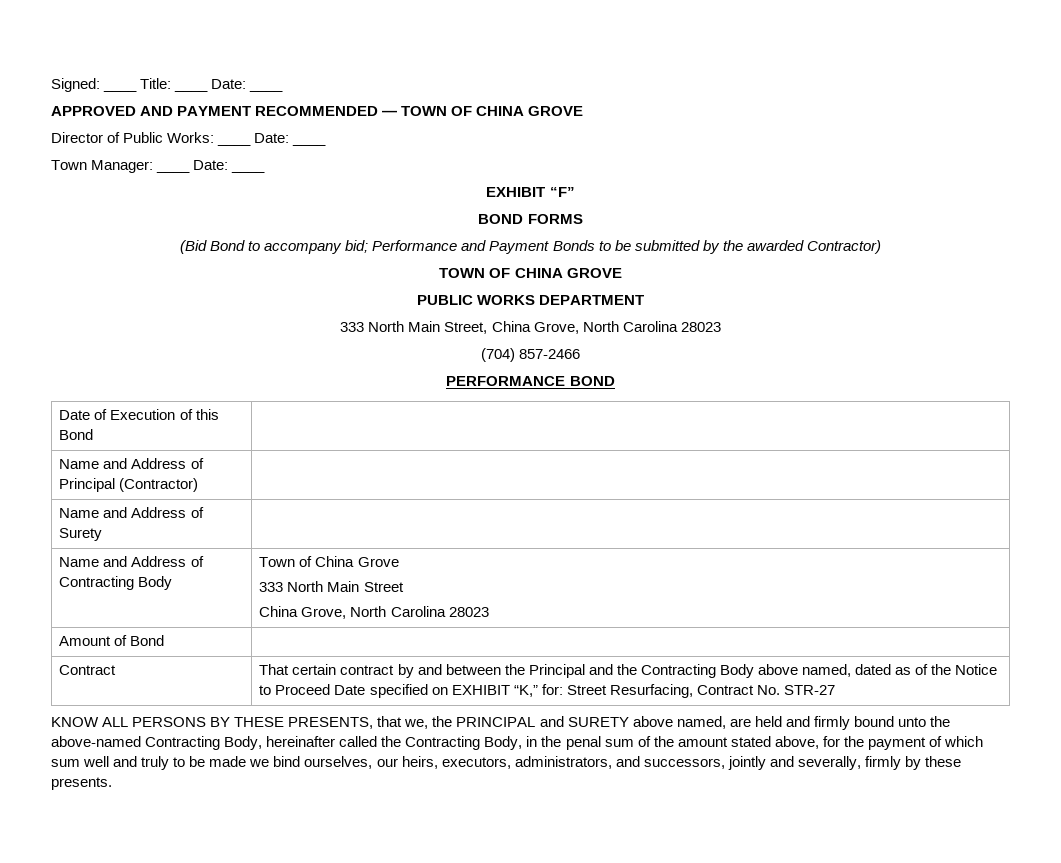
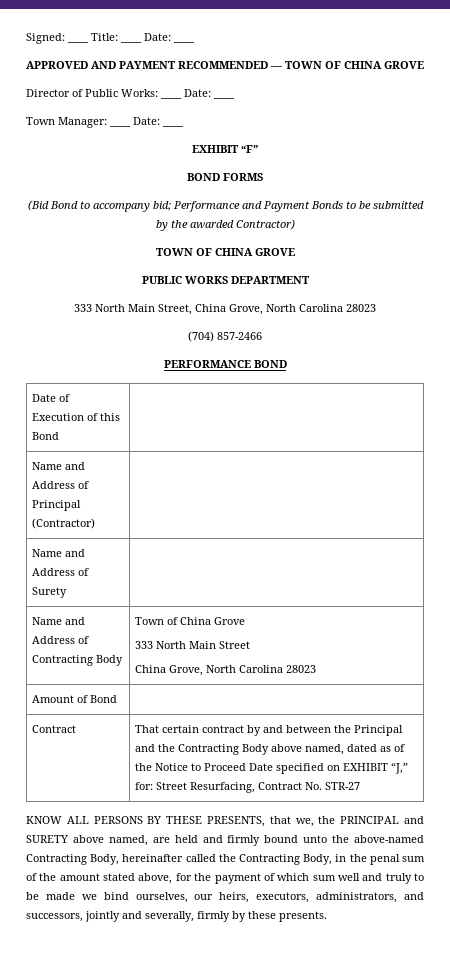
[513,685,538,697] “K,” -> [391,762,409,774] “J,”

